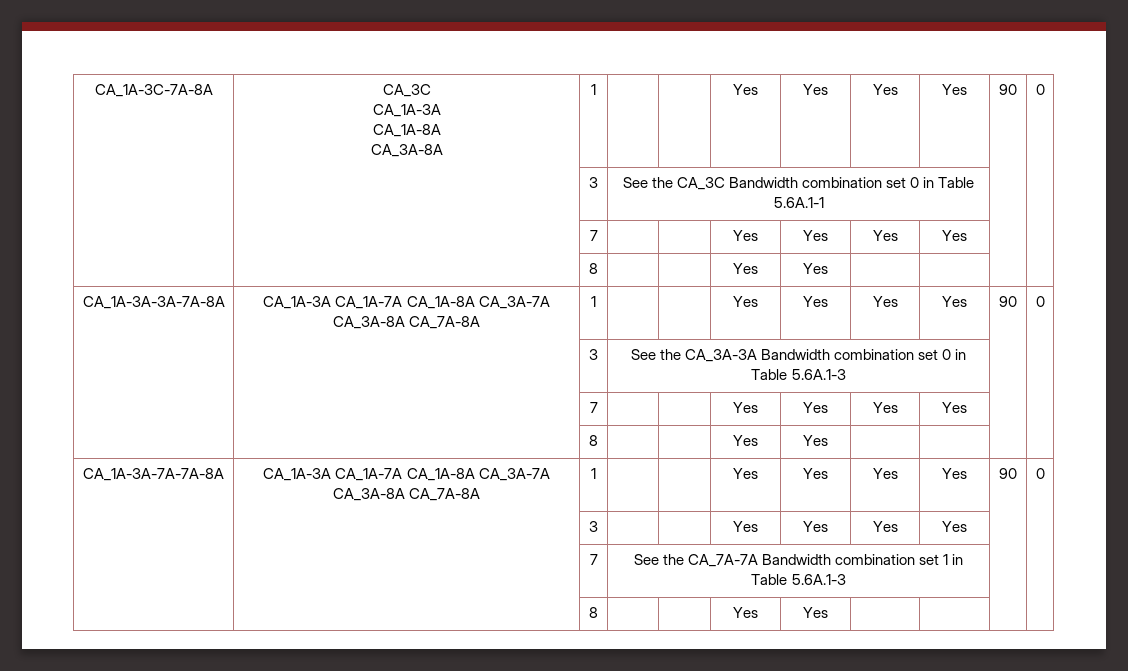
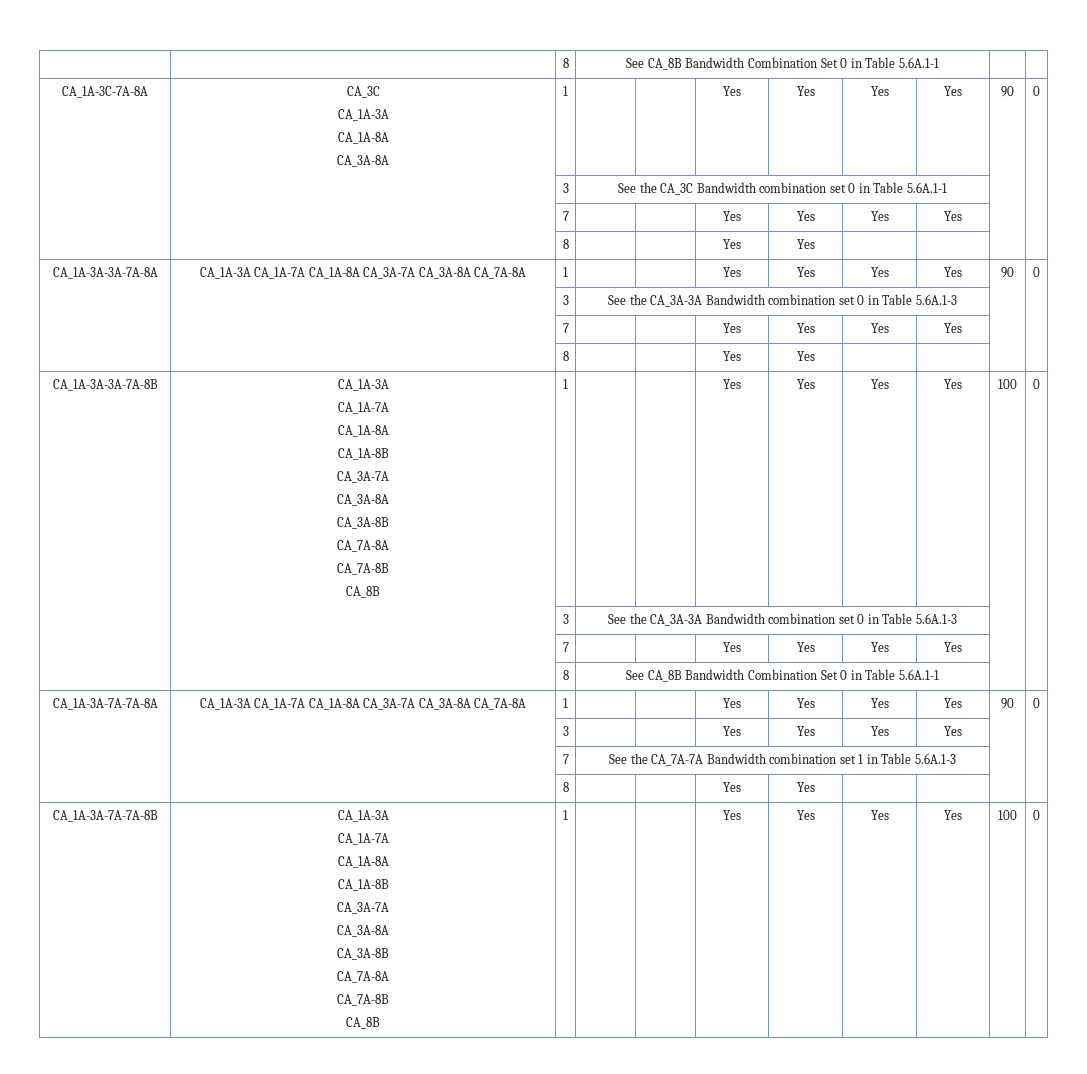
(94, 90) none -> [562,58,569,68] [626,57,939,70] | | 8 | See CA_8B Bandwidth Combination Set 0 in Table 5.6A.1-1 | | //
(828, 440) none -> [52,379,158,391] [337,379,389,391] [337,402,389,414] [337,425,389,437] [337,448,389,460] [337,471,389,483] [337,494,389,506] [337,517,389,529] [337,540,389,552] [337,563,389,575] [346,586,380,598] [563,379,568,389] [723,379,742,389] [796,379,815,389] [870,379,889,389] [944,379,963,389] [998,379,1017,389] [1033,379,1040,389] [562,614,569,624] [608,613,957,626] [562,642,569,652] [723,642,742,652] [796,642,815,652] [870,642,889,652] [944,642,963,652] [562,670,569,680] [626,669,939,682] // CA_1A-3A-3A-7A-8B | CA_1A-3A // CA_1A-7A // CA_1A-8A // CA_1A-8B // CA_3A-7A // CA_3A-8A // CA_3A-8B // CA_7A-8A // CA_7A-8B // CA_8B | 1 | | | Yes | Yes | Yes | Yes | 100 | 0 // | | 3 | See the CA_3A-3A Bandwidth combination set 0 in Table 5.6A.1-3 | | // | | 7 | | | Yes | Yes | Yes | Yes | | // | | 8 | See CA_8B Bandwidth Combination Set 0 in Table 5.6A.1-1 | |
(828, 612) none -> [52,810,158,822] [337,810,389,822] [337,833,389,845] [337,856,389,868] [337,879,389,891] [337,902,389,914] [337,925,389,937] [337,948,389,960] [337,971,389,983] [337,994,389,1006] [346,1017,380,1029] [563,810,568,820] [723,810,742,820] [796,810,815,820] [870,810,889,820] [944,810,963,820] [998,810,1017,820] [1033,810,1040,820] // CA_1A-3A-7A-7A-8B | CA_1A-3A // CA_1A-7A // CA_1A-8A // CA_1A-8B // CA_3A-7A // CA_3A-8A // CA_3A-8B // CA_7A-8A // CA_7A-8B // CA_8B | 1 | | | Yes | Yes | Yes | Yes | 100 | 0

